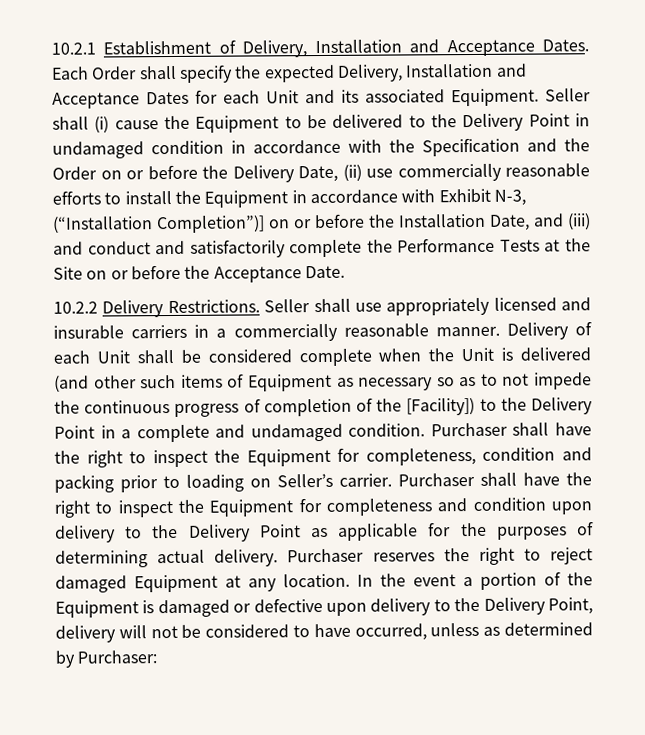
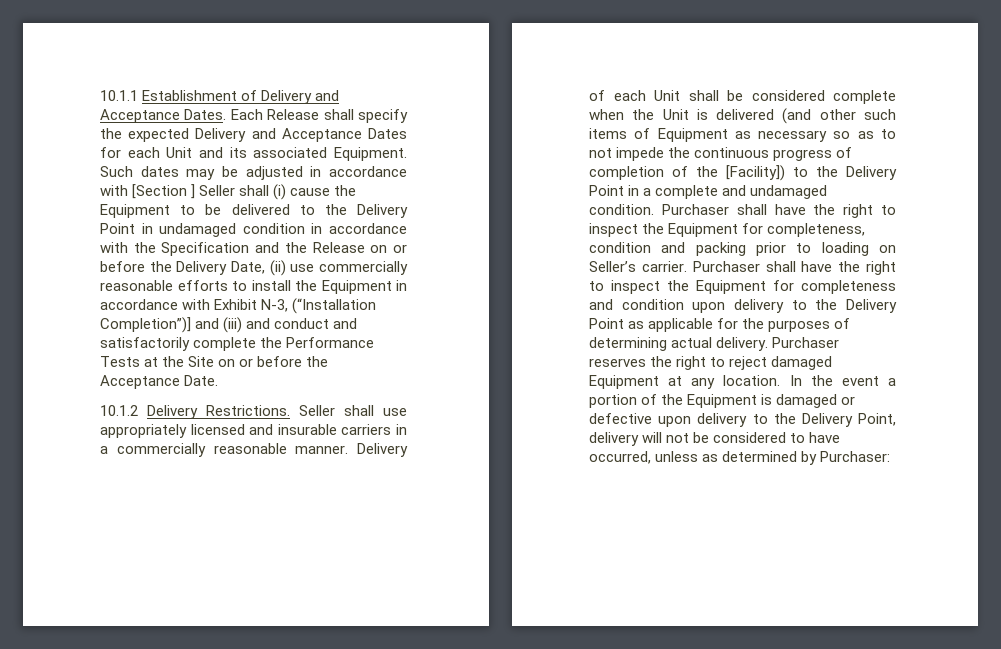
[51,42,96,55] 10.2.1 -> [100,90,138,101] 10.1.1
[242,39,402,58] Delivery, Installation -> [261,90,313,104] Delivery
[91,66,138,80] Order -> [267,109,320,120] Release
[336,63,494,82] Delivery, Installation -> [195,128,247,142] Delivery
(539, 97) none -> [100,166,407,180] [100,184,196,199] Such dates may be adjusted in accordance with [Section ]
[52,166,97,180] Order -> [312,242,365,253] Release
[269,213,530,231] on or before the Installation Date, -> (191, 325) none
[53,301,98,314] 10.2.2 -> [100,405,138,416] 10.1.2

